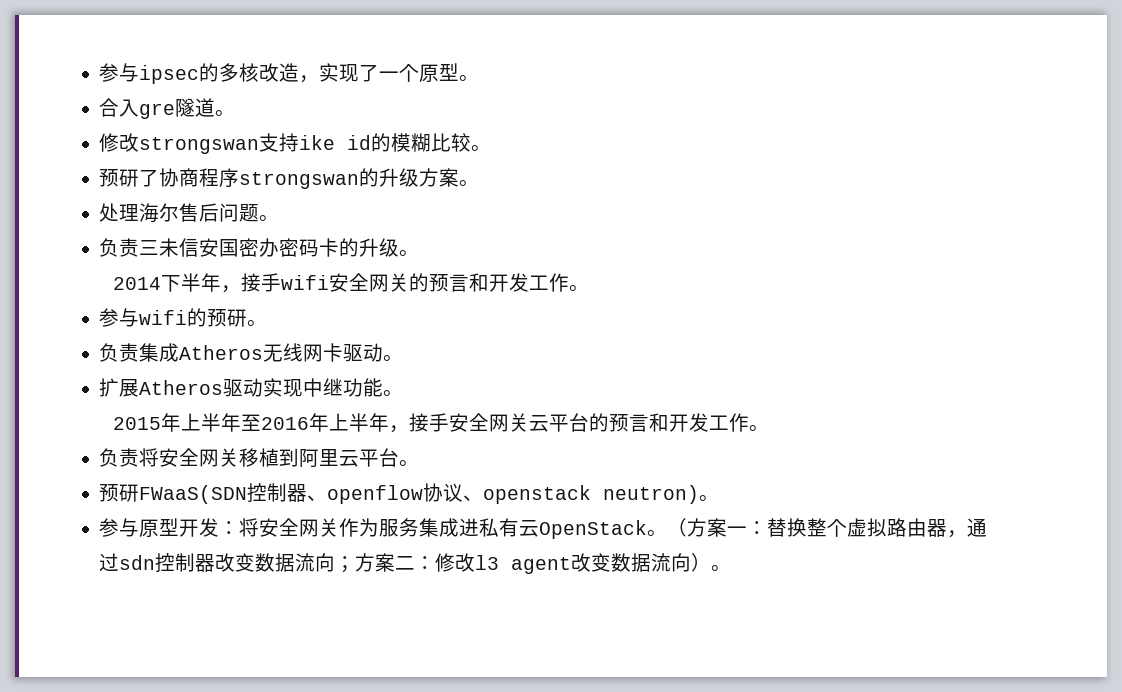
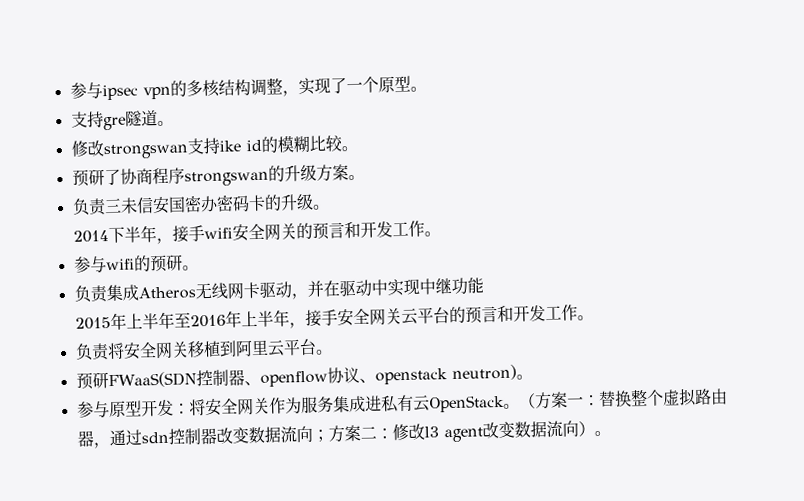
[199,63,300,82] 的多核改造 -> [142,77,283,100] vpn的多核结构调整
[99,98,140,117] 合入 -> [70,111,104,128] 支持
[99,203,280,223] // 处理海尔售后问题。 -> (365, 177) none
[383,355,404,361] [99,378,264,397] 。 // 扩展Atheros驱动 -> [290,279,388,300] ，并在驱动中
[383,390,404,396] 。 -> (484, 285) none

